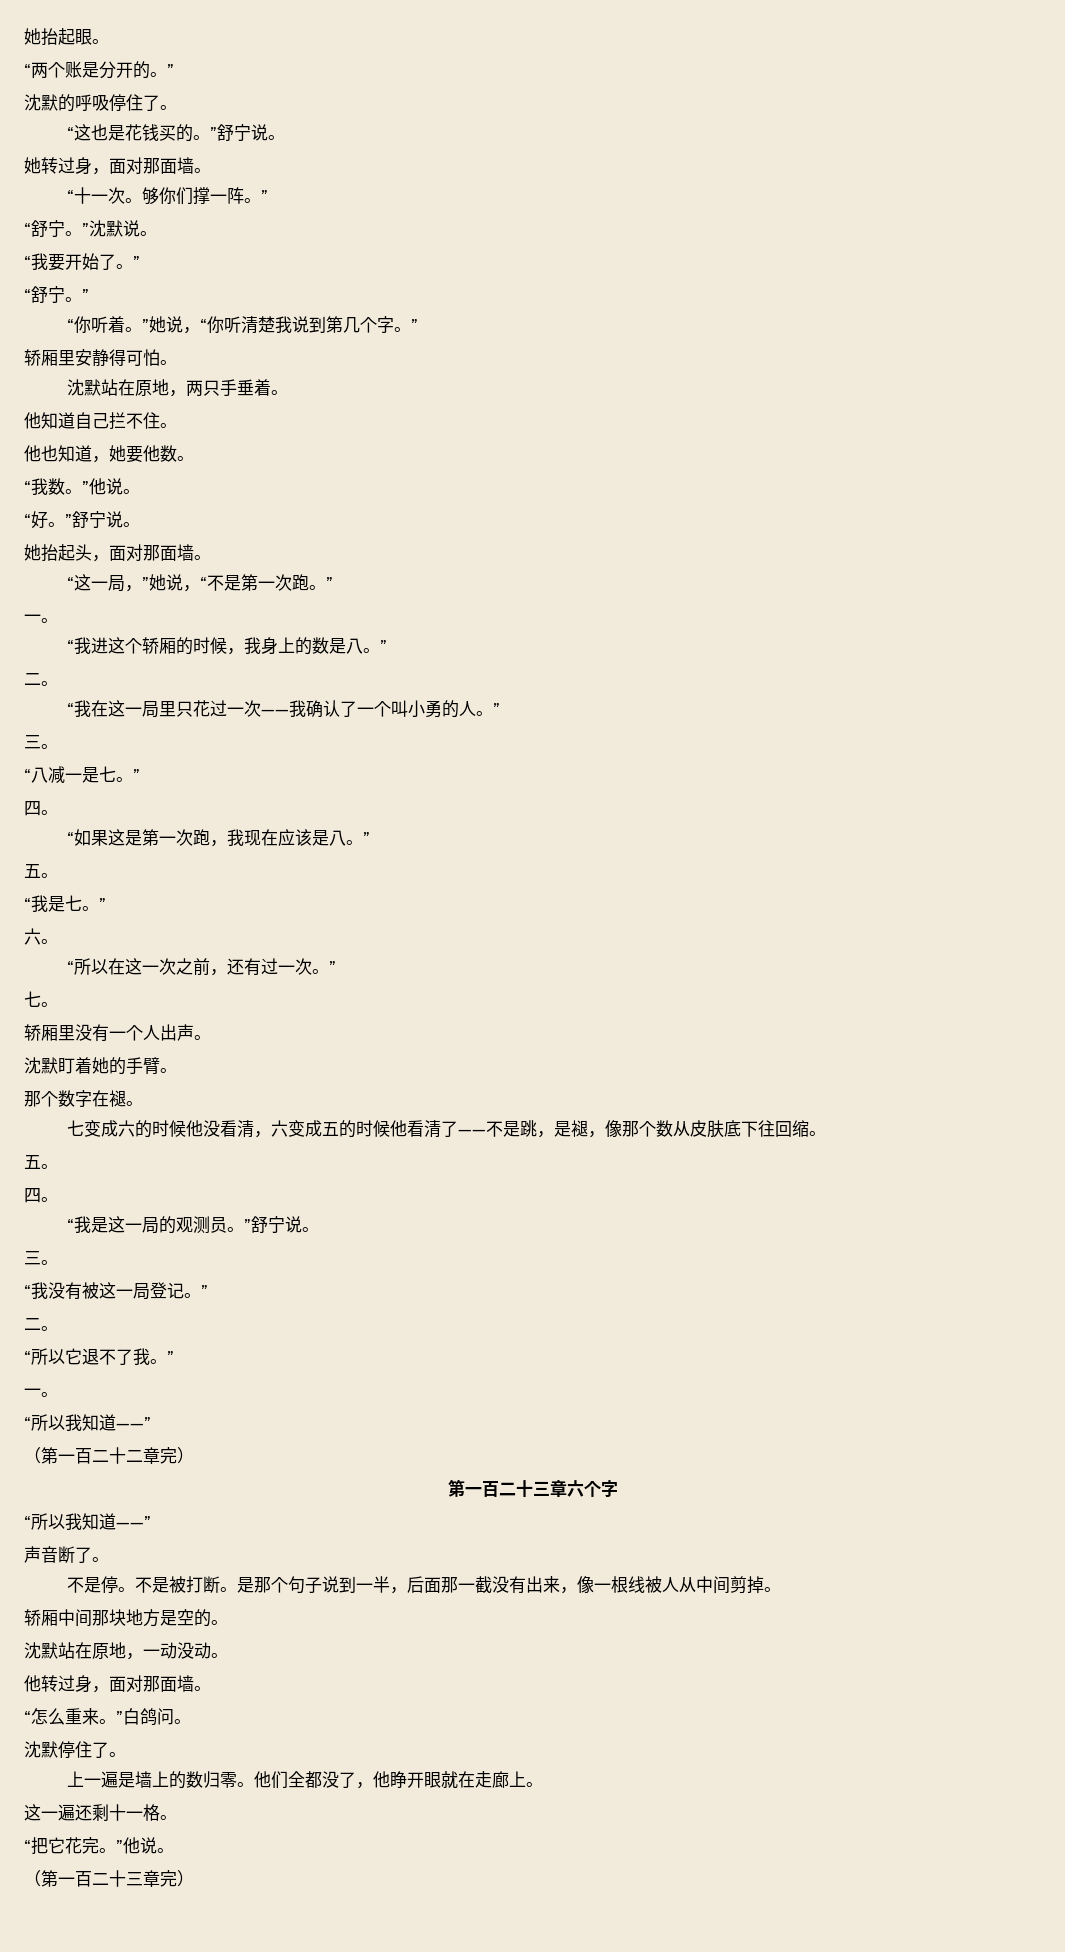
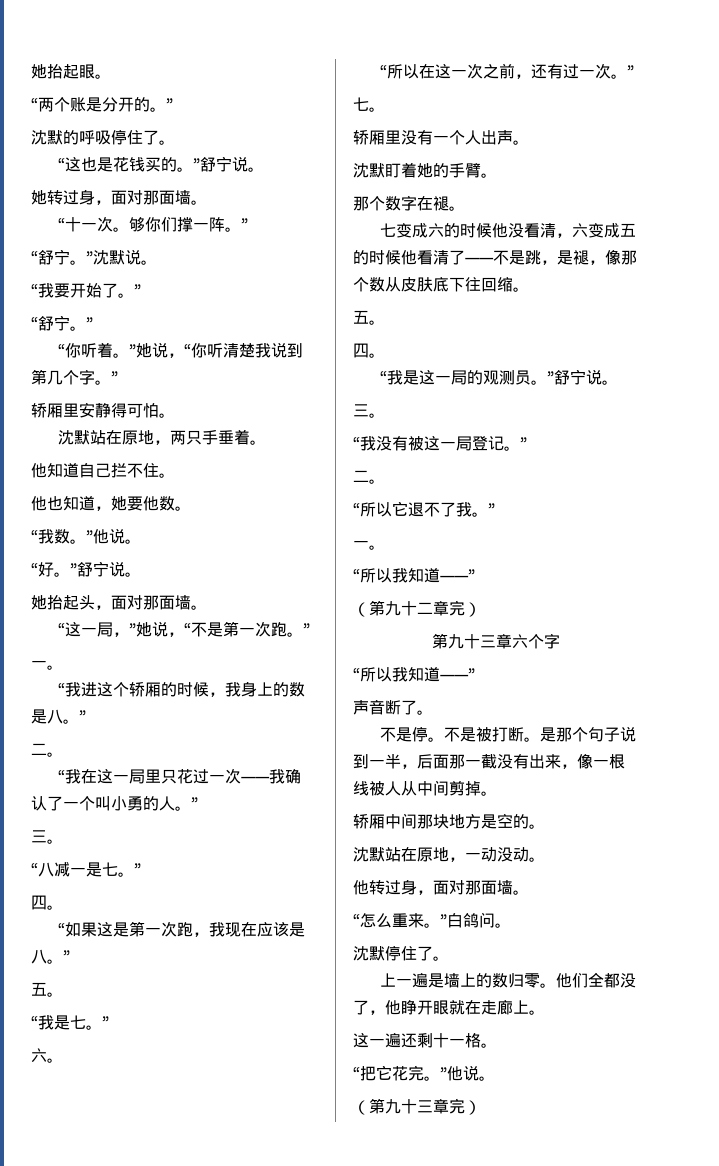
[58,1448,109,1464] 一百二 -> [385,601,401,616] 九
[464,1481,516,1497] 一百二 -> [447,634,464,649] 九
[58,1871,109,1887] 一百二 -> [385,1099,401,1114] 九

